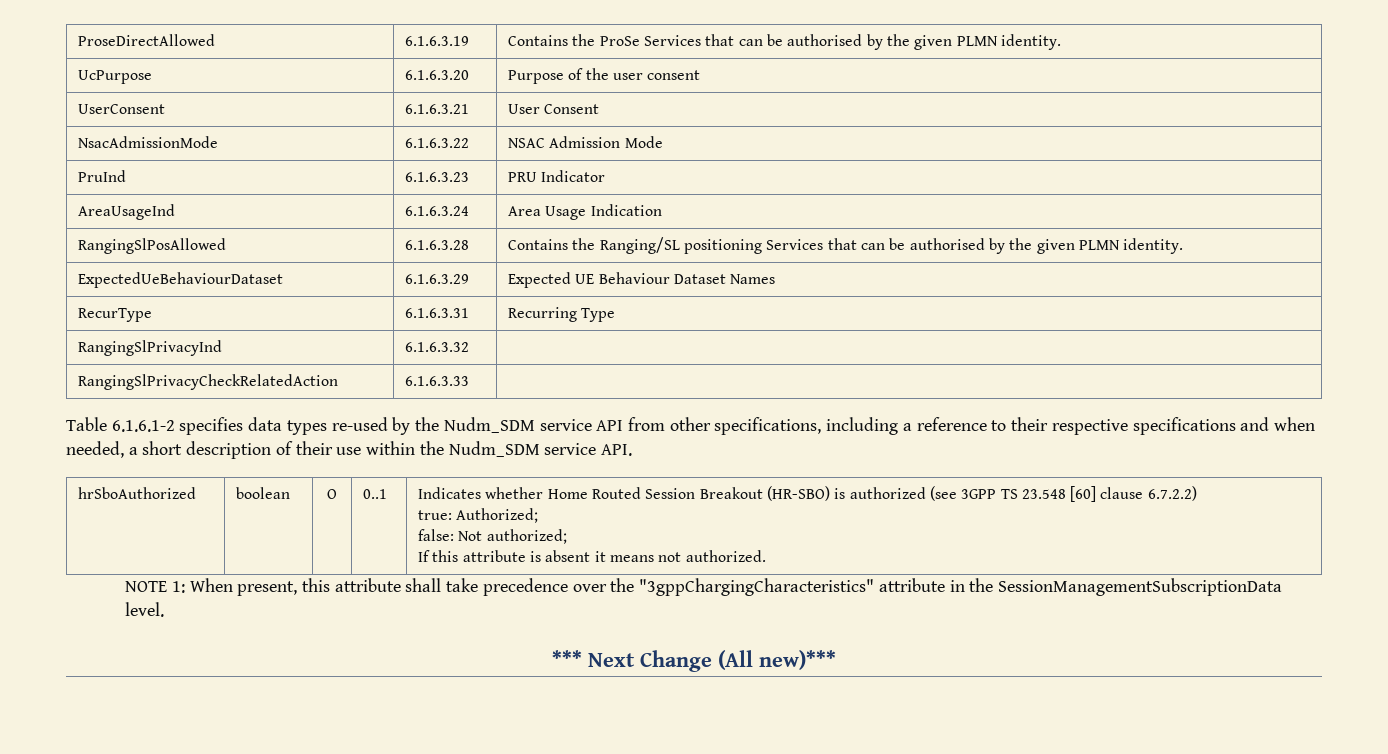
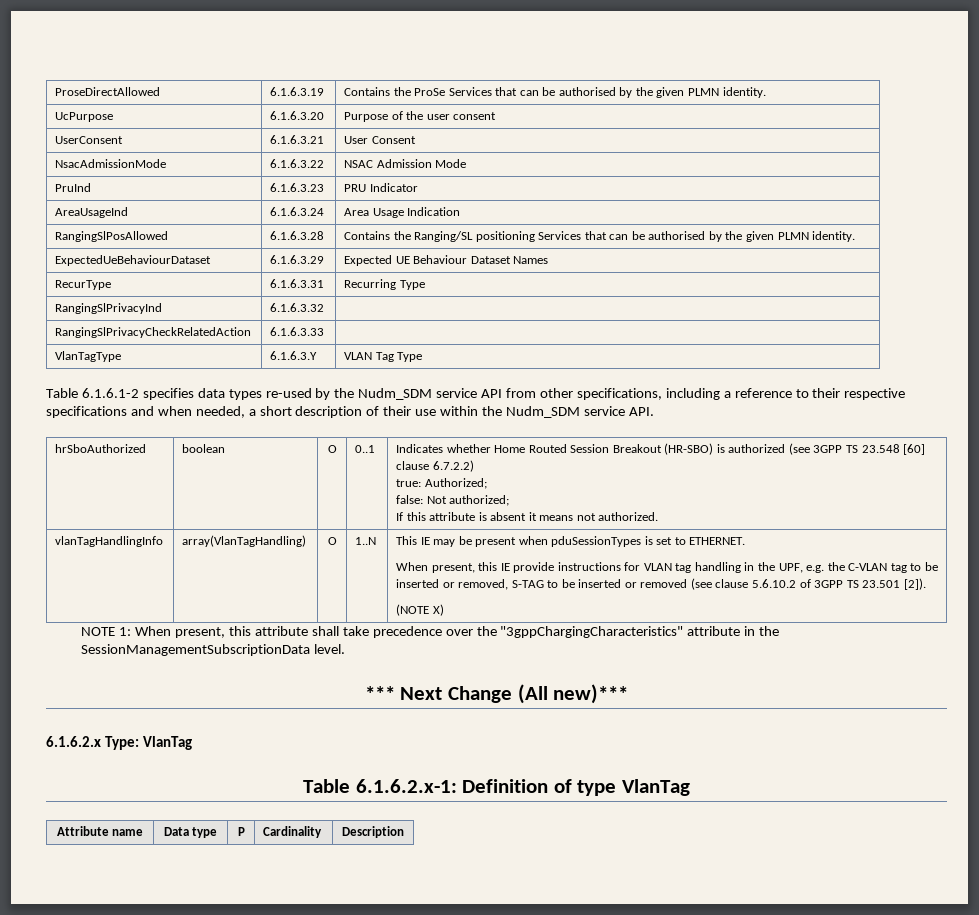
(469, 381) none -> [55,351,122,362] [270,351,318,360] [344,352,423,362] // VlanTagType | 6.1.6.3.Y | VLAN Tag Type
(766, 556) none -> [55,536,164,547] [182,535,307,547] [327,537,337,545] [355,537,377,545] [396,536,746,547] [396,562,938,573] [396,578,926,590] [396,604,444,616] // vlanTagHandlingInfo | array(VlanTagHandling) | O | 1..N | This IE may be present when pduSessionTypes is set to ETHERNET. // When present, this IE provide instructions for VLAN tag handling in the UPF, e.g. the C-VLAN tag to be inserted or removed, S-TAG to be inserted or removed (see clause 5.6.10.2 of 3GPP TS 23.501 [2]). // (NOTE X)
(836, 660) none -> [46,736,192,750] [303,779,690,796] [56,826,144,836] [163,827,218,838] [237,827,245,836] [263,826,323,838] [342,826,404,838] // 6.1.6.2.x Type: VlanTag // Table 6.1.6.2.x-1: Definition of type VlanTag // Attribute name | Data type | P | Cardinality | Description

